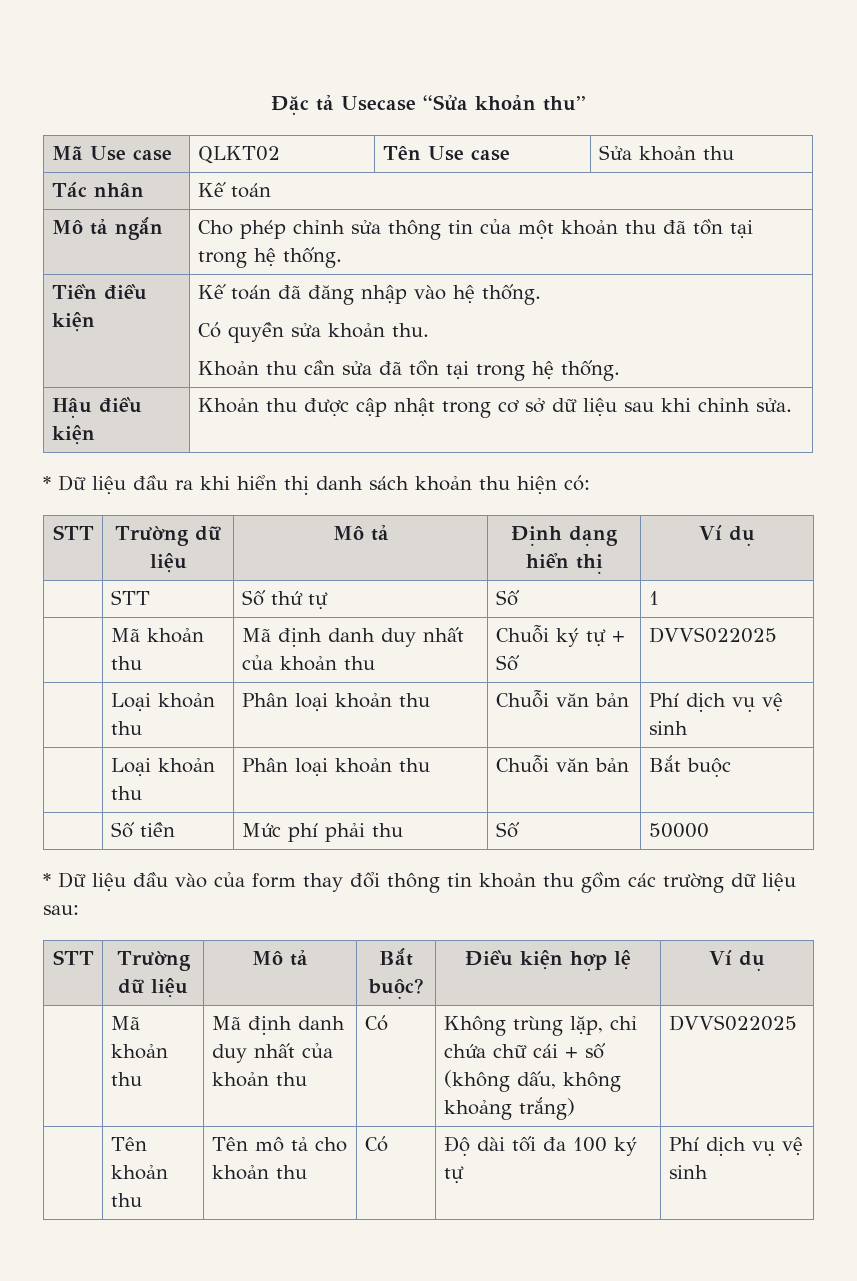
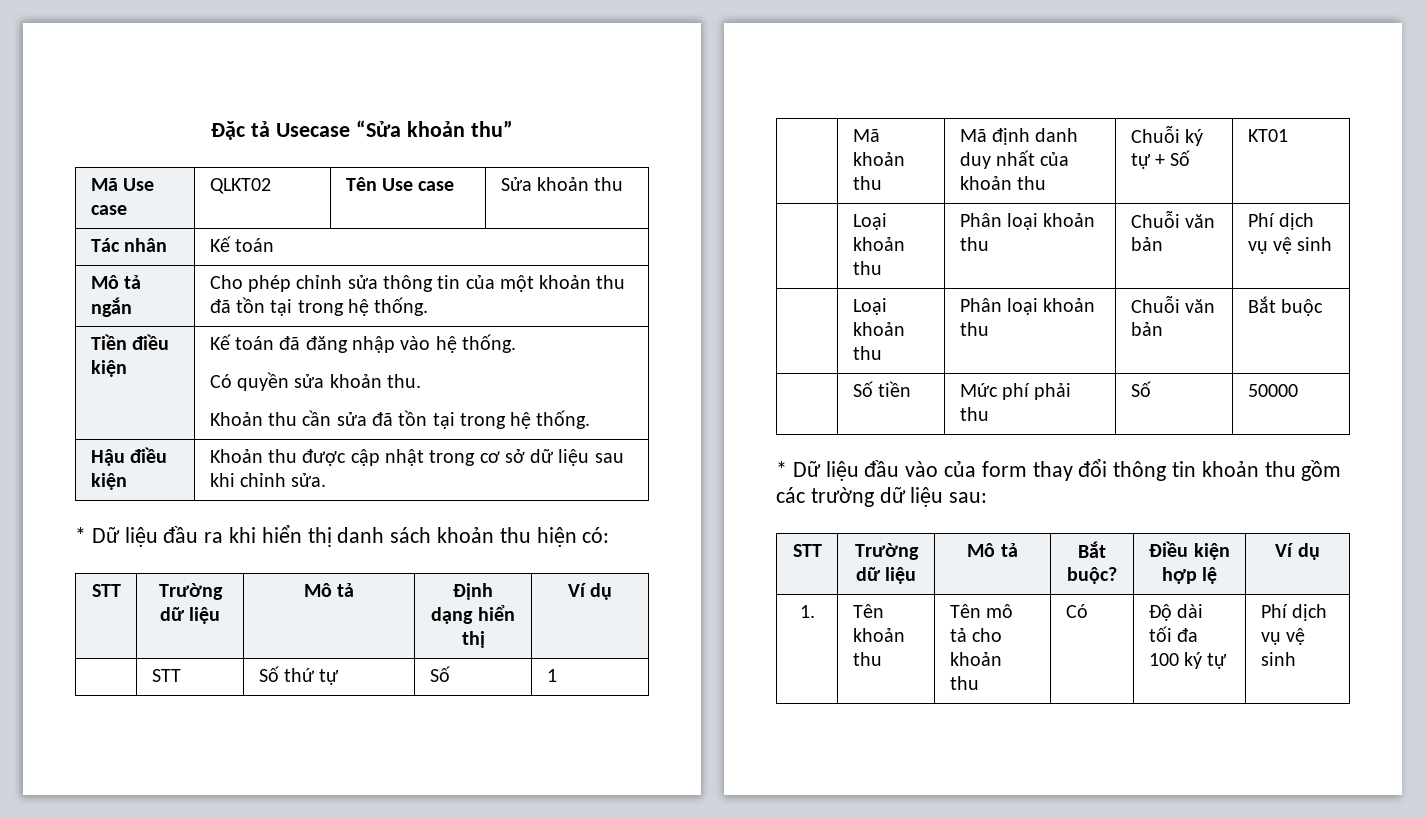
[648,627,777,643] DVVS022025 -> [1247,129,1288,142] KT01
[110,1016,140,1030] [110,1044,168,1059] [110,1072,142,1086] [211,1016,345,1035] [211,1043,333,1063] [211,1072,307,1087] [364,1015,388,1031] [443,1015,637,1036] [443,1043,605,1059] [443,1070,621,1092] [443,1097,575,1120] [668,1015,797,1031] | Mã khoản thu | Mã định danh duy nhất của khoản thu | Có | Không trùng lặp, chỉ chứa chữ cái + số (không dấu, không khoảng trắng) | DVVS022025 // -> [799,605,815,618] 1.

